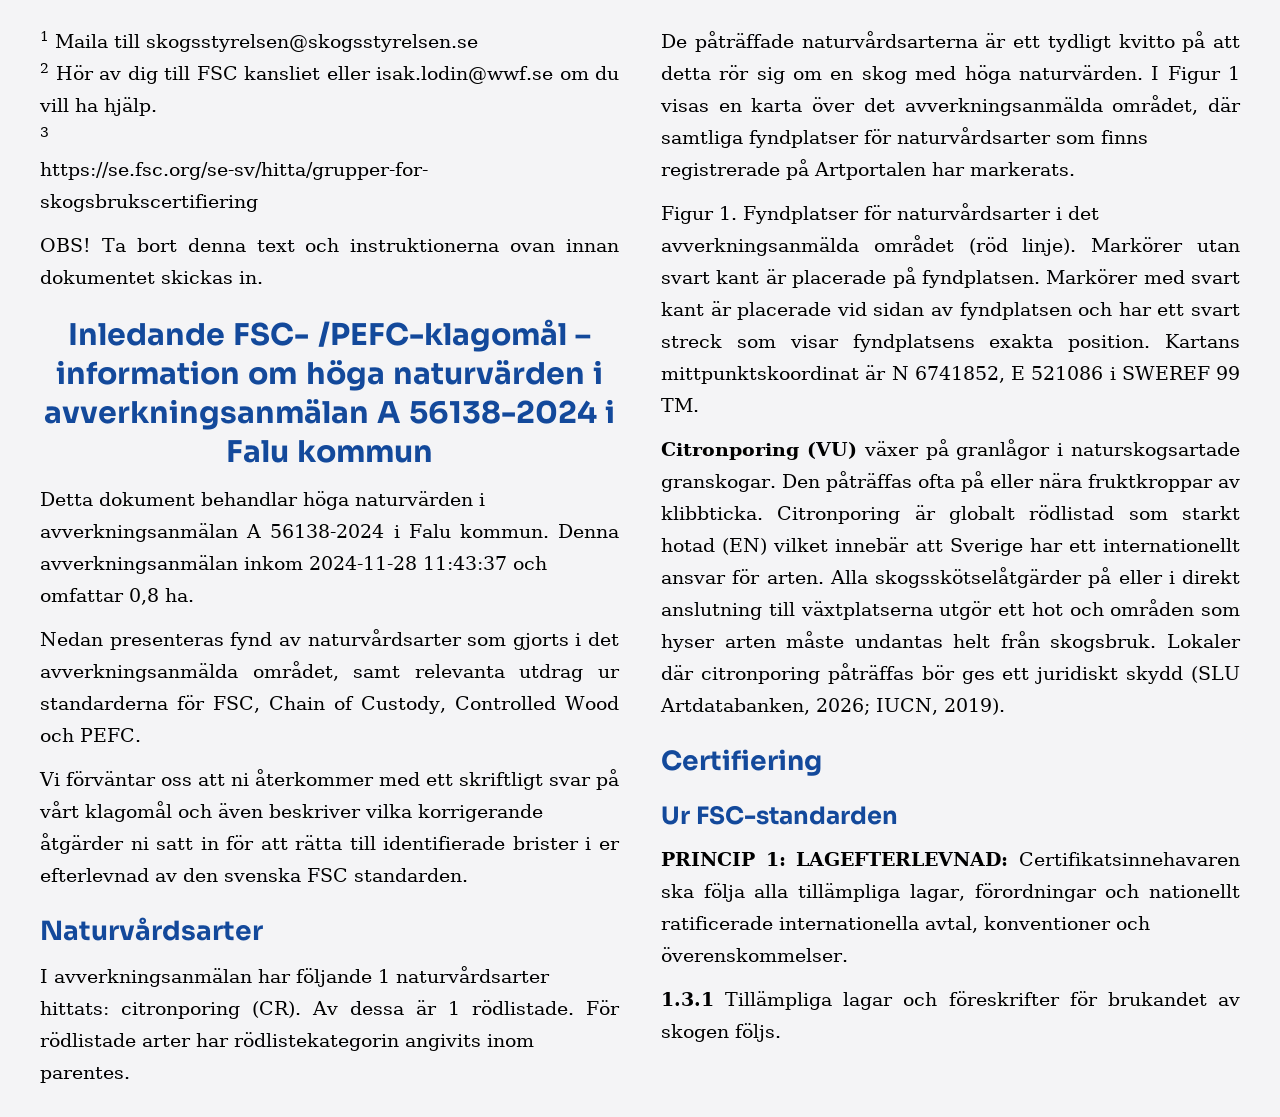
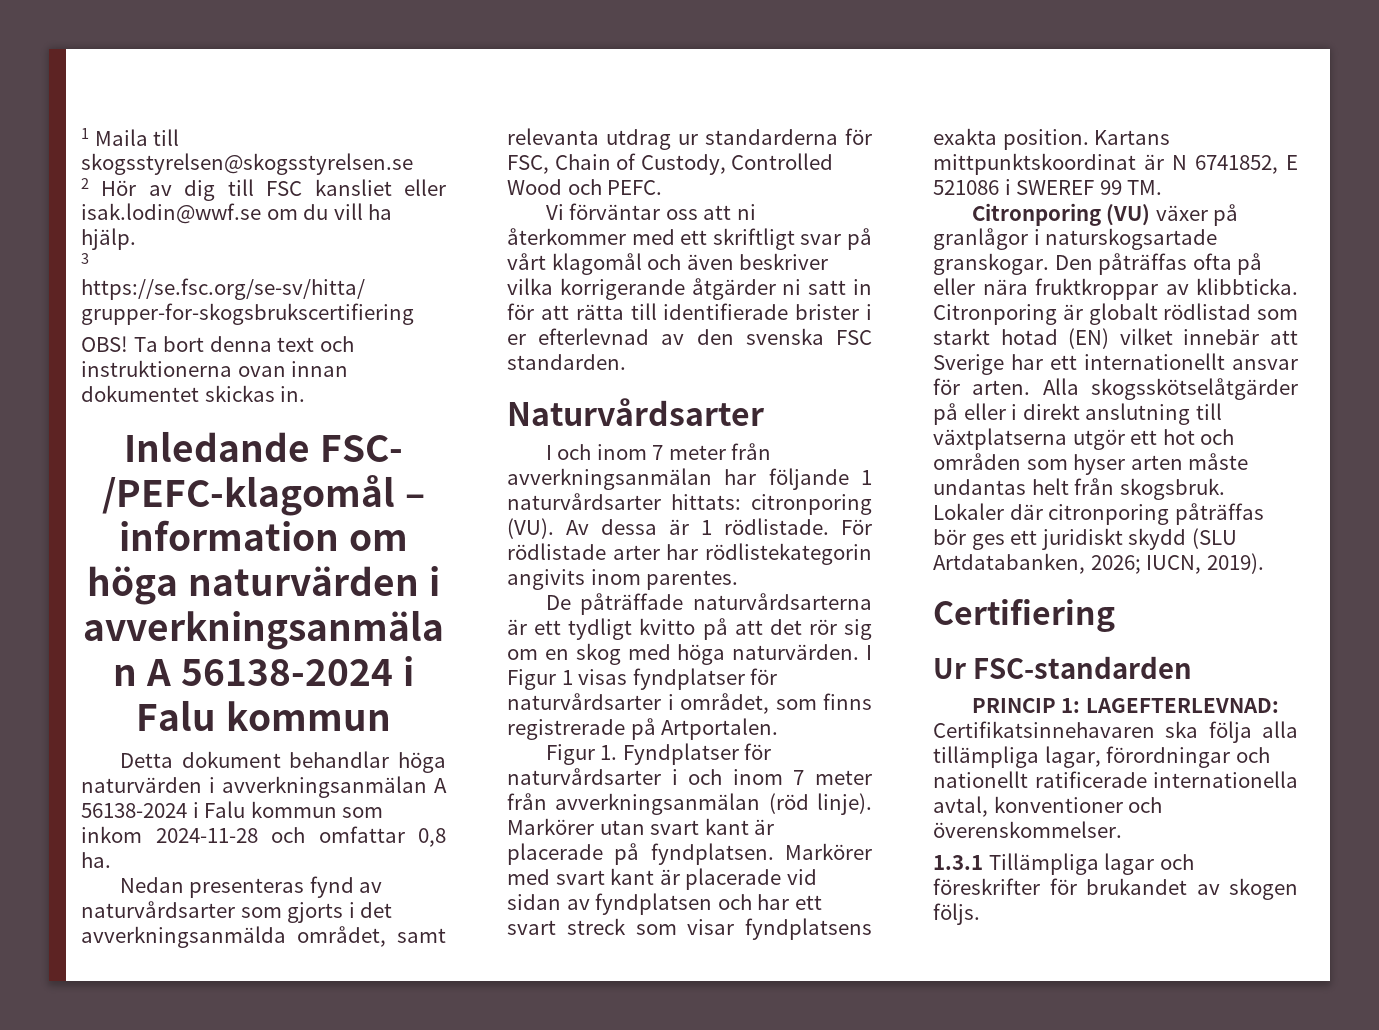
[459,524,619,538] [40,555,238,574] kommun. Denna avverkningsanmälan -> [250,801,384,818] kommun som
[423,556,507,570] 11:43:37 -> (258, 835) none
(48, 976) none -> [557,443,772,460] och inom 7 meter från
[252,1001,302,1018] (CR). -> [507,518,554,539] (VU).
[661,66,711,80] detta -> [769,619,802,635] det
[718,95,1241,116] [661,130,743,148] en karta över det avverkningsanmälda området, där samtliga -> (628, 677) none
(1051, 135) none -> [667,693,769,714] i området,
[814,162,1075,180] Artportalen har markerats. -> [661,718,779,740] Artportalen.
[1068,206,1099,220] [661,235,954,256] det avverkningsanmälda området -> [688,769,872,785] [507,793,761,815] och inom 7 meter från avverkningsanmälan

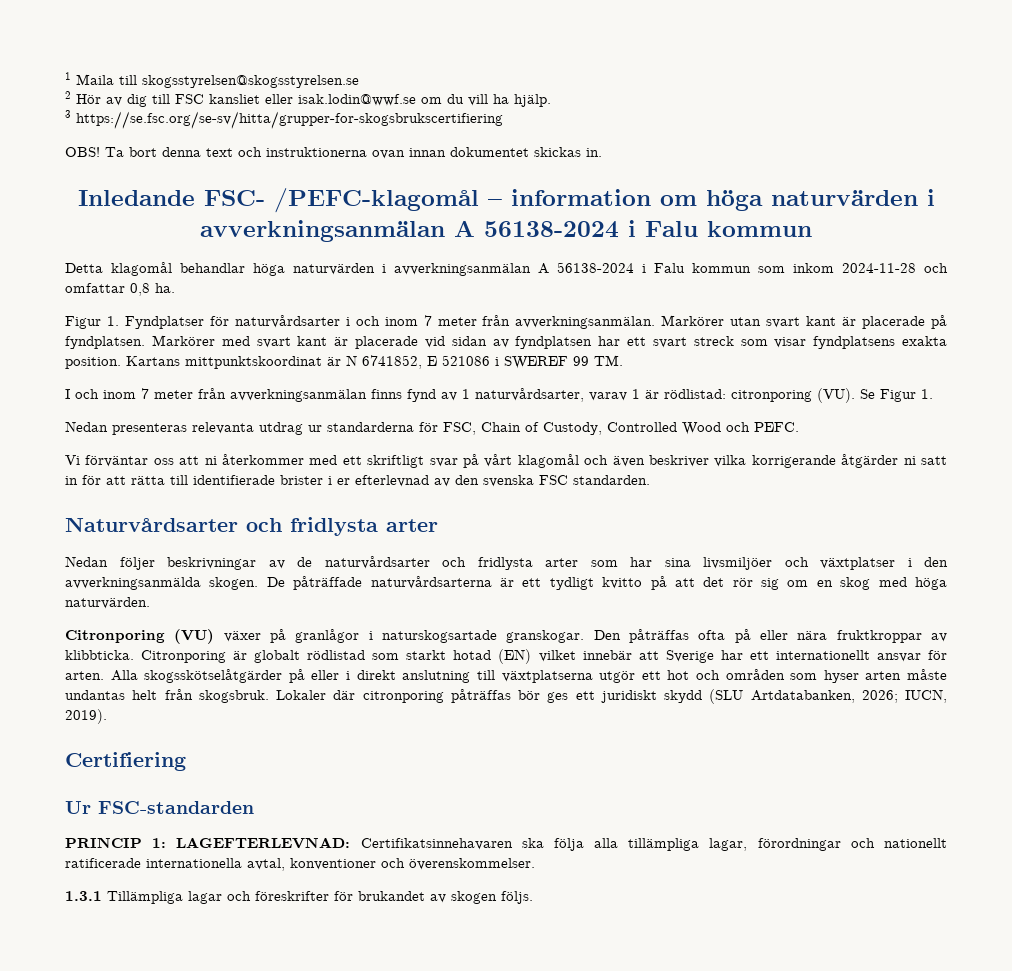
[181,751,281,768] dokument -> [111,262,172,276] klagomål
[119,876,383,898] [81,901,393,923] [81,926,446,948] Nedan presenteras fynd av naturvårdsarter som gjorts i det avverkningsanmälda området, samt -> [65,315,948,329] [65,335,948,349] [65,355,623,369] [65,388,933,403] [65,421,187,435] Figur 1. Fyndplatser för naturvårdsarter i och inom 7 meter från avverkningsanmälan. Markörer utan svart kant är placerade på fyndplatsen. Markörer med svart kant är placerade vid sidan av fyndplatsen har ett svart streck som visar fyndplatsens exakta position. Kartans mittpunktskoordinat är N 6741852, E 521086 i SWEREF 99 TM. // I och inom 7 meter från avverkningsanmälan finns fynd av 1 naturvårdsarter, varav 1 är rödlistad: citronporing (VU). Se Figur 1. // Nedan presenteras
[545,443,772,460] [507,468,872,490] [507,493,872,515] [507,518,872,539] [507,543,872,565] [507,569,739,590] // I och inom 7 meter från avverkningsanmälan har följande 1 naturvårdsarter hittats: citronporing (VU). Av dessa är 1 rödlistade. För rödlistade arter har rödlistekategorin angivits inom parentes. // -> [246,517,438,536] [65,556,948,570] [65,577,259,590] och fridlysta arter // Nedan följer beskrivningar av de naturvårdsarter och fridlysta arter som har sina livsmiljöer och växtplatser i den avverkningsanmälda skogen.
[866,645,872,660] [507,668,778,690] [507,693,872,714] [507,718,779,740] [545,743,772,765] [507,768,872,785] [507,793,872,815] [507,818,775,835] [507,843,872,865] [507,868,817,890] [507,893,822,915] [507,918,872,940] [933,128,1171,150] [933,153,1298,175] [933,179,1163,195] I Figur 1 visas fyndplatser för naturvårdsarter i området, som finns registrerade på Artportalen. // Figur 1. Fyndplatser för naturvårdsarter i och inom 7 meter från avverkningsanmälan (röd linje). Markörer utan svart kant är placerade på fyndplatsen. Markörer med svart kant är placerade vid sidan av fyndplatsen och har ett svart streck som visar fyndplatsens exakta position. Kartans mittpunktskoordinat är N 6741852, E 521086 i SWEREF 99 TM. -> (150, 603) none

